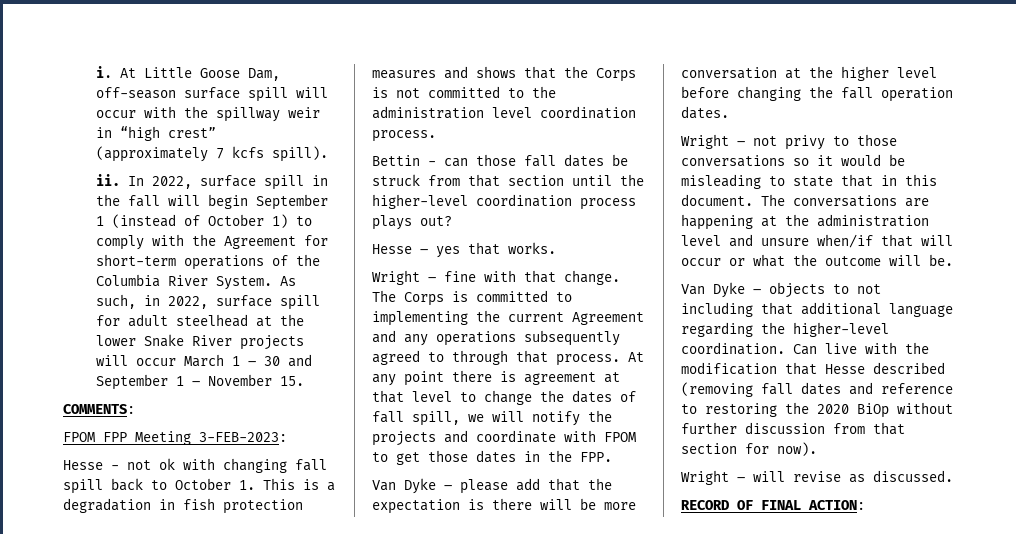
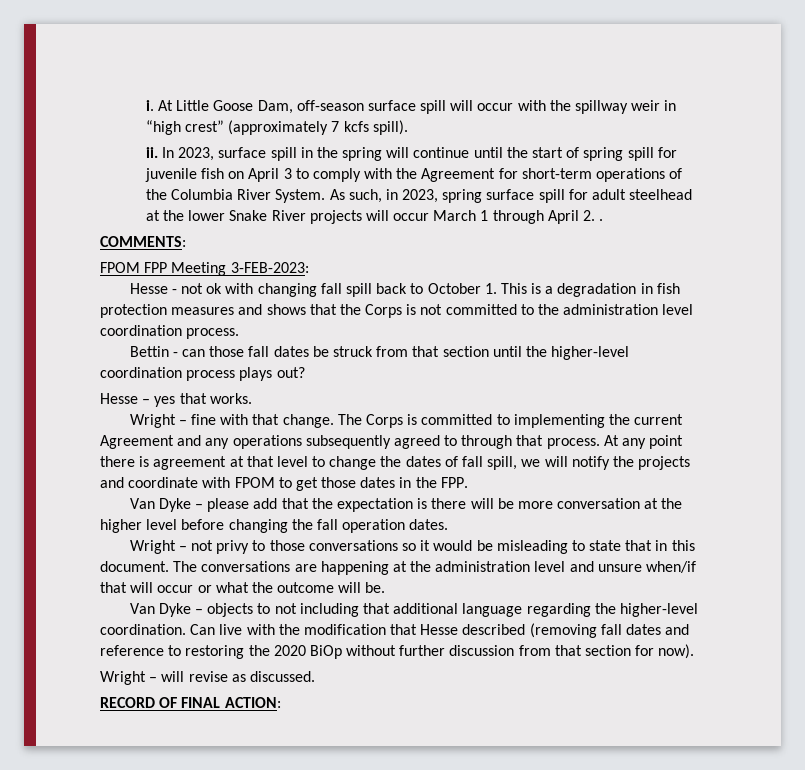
[152,176,193,189] 2022, -> [178,147,215,161] 2023,
[128,194,329,210] [96,214,289,228] fall will begin September 1 (instead of October 1) -> [342,147,677,161] [144,168,292,182] spring will continue until the start of spring spill for juvenile fish on April 3
[168,296,209,309] 2022, -> [402,189,483,203] 2023, spring
[248,354,313,367] [96,374,305,390] – 30 and September 1 – November 15. -> [492,210,604,224] through April 2. .

